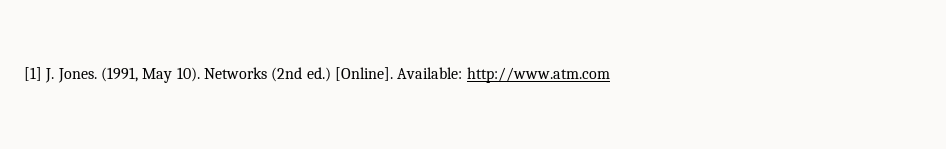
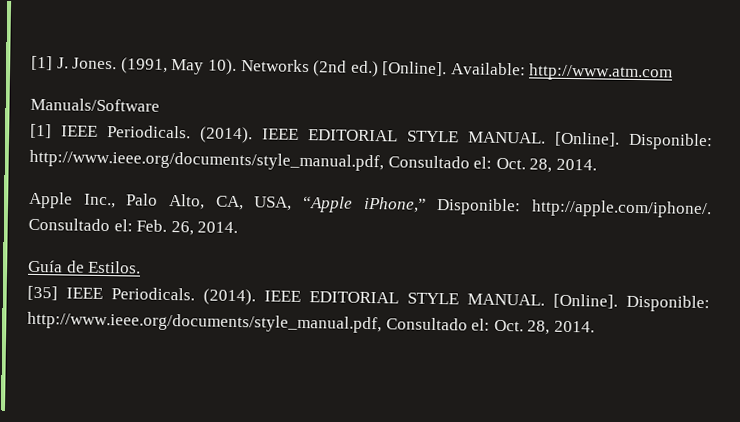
(610, 75) none -> [30,97,160,112] [30,123,713,151] [29,149,597,173] [29,191,712,219] [28,217,239,236] [28,259,142,274] [27,285,710,313] [27,311,595,335] // Manuals/Software // [1] IEEE Periodicals. (2014). IEEE EDITORIAL STYLE MANUAL. [Online]. Disponible: http://www.ieee.org/documents/style_manual.pdf, Consultado el: Oct. 28, 2014. // Apple Inc., Palo Alto, CA, USA, “Apple iPhone,” Disponible: http://apple.com/iphone/. Consultado el: Feb. 26, 2014. // Guía de Estilos. // [35] IEEE Periodicals. (2014). IEEE EDITORIAL STYLE MANUAL. [Online]. Disponible: http://www.ieee.org/documents/style_manual.pdf, Consultado el: Oct. 28, 2014.

